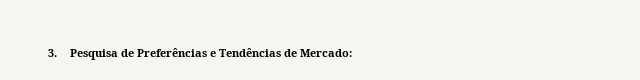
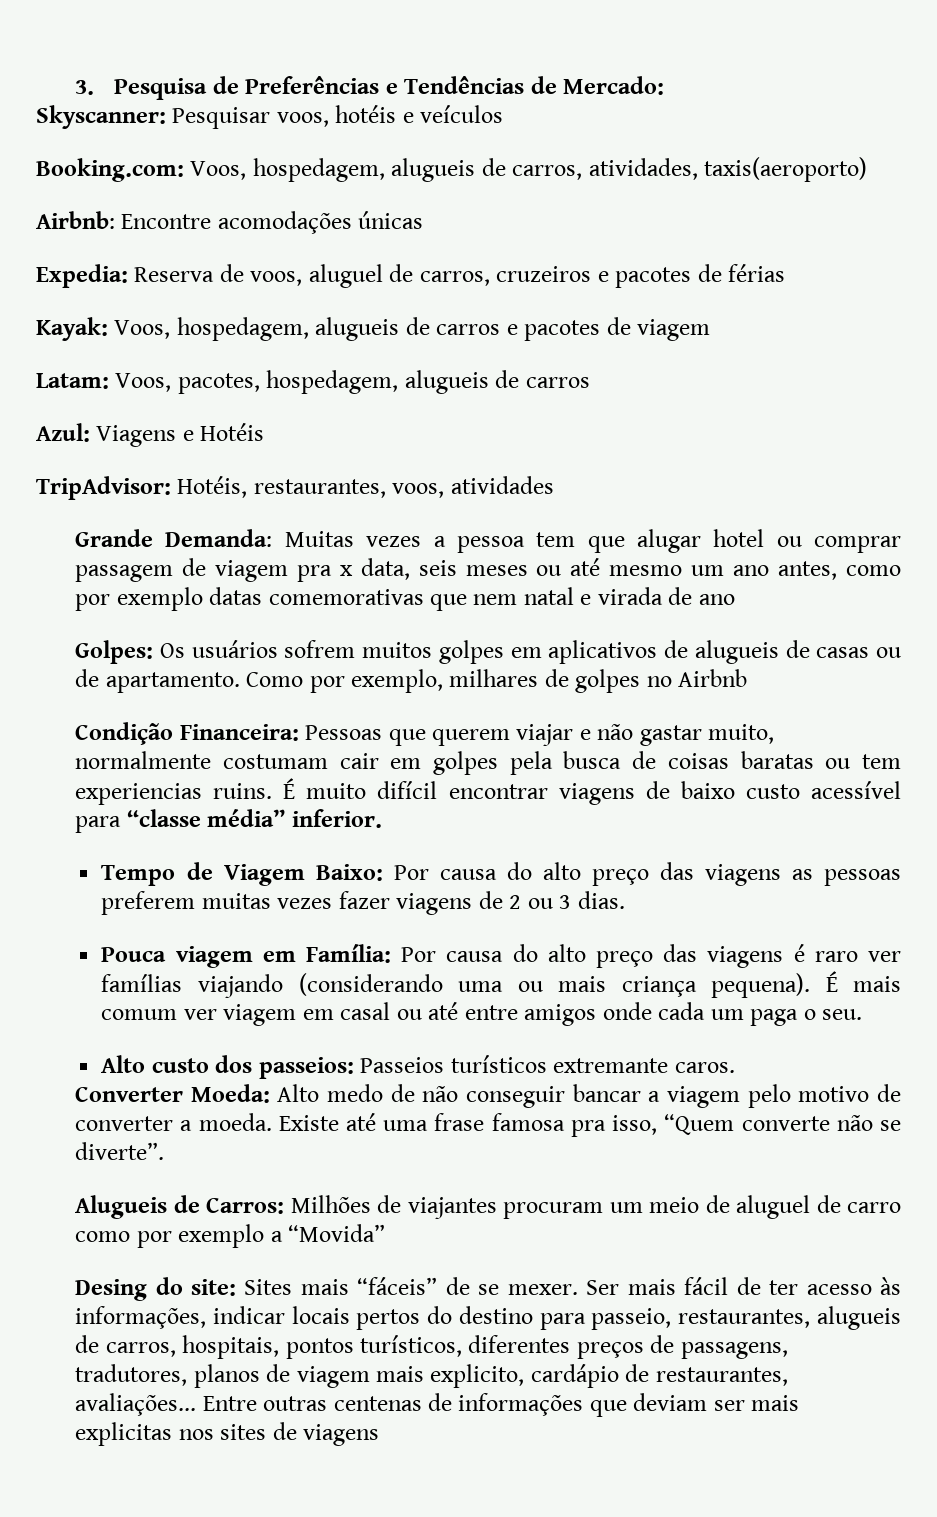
(352, 53) none -> [36,105,504,129] [36,157,868,182] [36,211,424,234] [36,264,786,288] [36,317,711,341] [36,370,590,394] [36,423,265,447] [36,476,554,500] [75,529,901,553] [75,558,901,582] [75,587,735,611] [75,640,902,664] [75,669,748,693] [75,722,775,746] [75,751,901,775] [75,778,901,805] [75,809,382,833] [101,862,901,886] [101,891,625,915] [101,944,901,968] [101,971,901,998] [101,1002,863,1026] [101,1055,735,1079] [75,1084,901,1108] [75,1113,901,1137] [75,1142,165,1160] [75,1195,902,1219] [75,1224,386,1248] [75,1277,901,1301] [75,1306,902,1330] [75,1335,788,1359] [75,1364,788,1388] [75,1393,800,1417] [75,1422,380,1446] // Skyscanner: Pesquisar voos, hotéis e veículos // Booking.com: Voos, hospedagem, alugueis de carros, atividades, taxis(aeroporto) // Airbnb: Encontre acomodações únicas // Expedia: Reserva de voos, aluguel de carros, cruzeiros e pacotes de férias // Kayak: Voos, hospedagem, alugueis de carros e pacotes de viagem // Latam: Voos, pacotes, hospedagem, alugueis de carros // Azul: Viagens e Hotéis // TripAdvisor: Hotéis, restaurantes, voos, atividades // Grande Demanda: Muitas vezes a pessoa tem que alugar hotel ou comprar passagem de viagem pra x data, seis meses ou até mesmo um ano antes, como por exemplo datas comemorativas que nem natal e virada de ano // Golpes: Os usuários sofrem muitos golpes em aplicativos de alugueis de casas ou de apartamento. Como por exemplo, milhares de golpes no Airbnb // Condição Financeira: Pessoas que querem viajar e não gastar muito, normalmente costumam cair em golpes pela busca de coisas baratas ou tem experiencias ruins. É muito difícil encontrar viagens de baixo custo acessível para “classe média” inferior. // Tempo de Viagem Baixo: Por causa do alto preço das viagens as pessoas preferem muitas vezes fazer viagens de 2 ou 3 dias. // Pouca viagem em Família: Por causa do alto preço das viagens é raro ver famílias viajando (considerando uma ou mais criança pequena). É mais comum ver viagem em casal ou até entre amigos onde cada um paga o seu. // Alto custo dos passeios: Passeios turísticos extremante caros. // Converter Moeda: Alto medo de não conseguir bancar a viagem pelo motivo de converter a moeda. Existe até uma frase famosa pra isso, “Quem converte não se diverte”. // Alugueis de Carros: Milhões de viajantes procuram um meio de aluguel de carro como por exemplo a “Movida” // Desing do site: Sites mais “fáceis” de se mexer. Ser mais fácil de ter acesso às informações, indicar locais pertos do destino para passeio, restaurantes, alugueis de carros, hospitais, pontos turísticos, diferentes preços de passagens, tradutores, planos de viagem mais explicito, cardápio de restaurantes, avaliações... Entre outras centenas de informações que deviam ser mais explicitas nos sites de viagens

